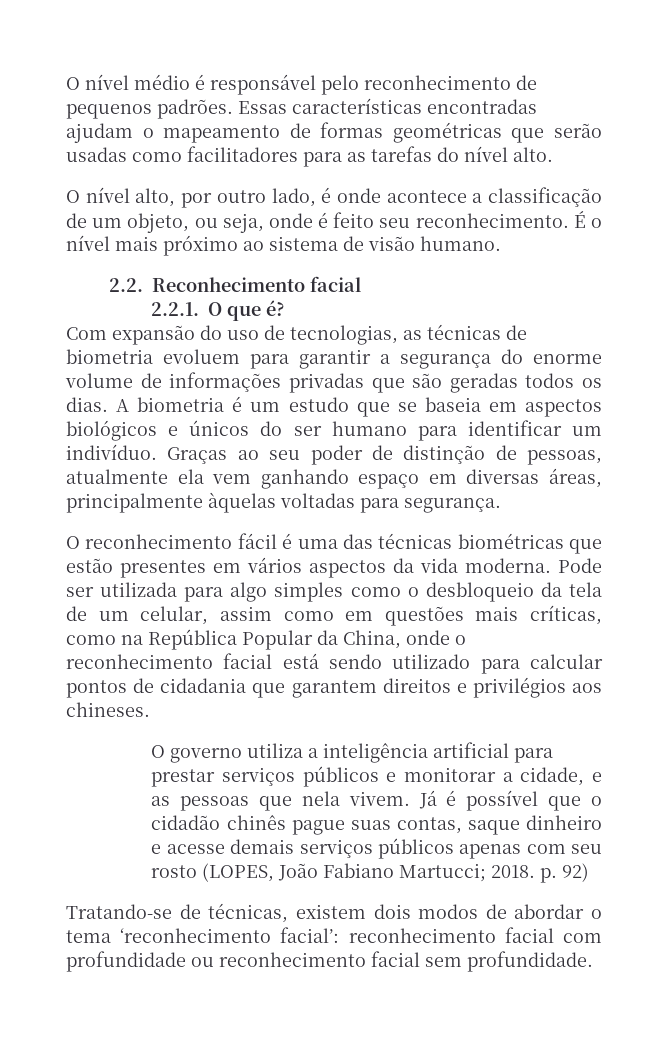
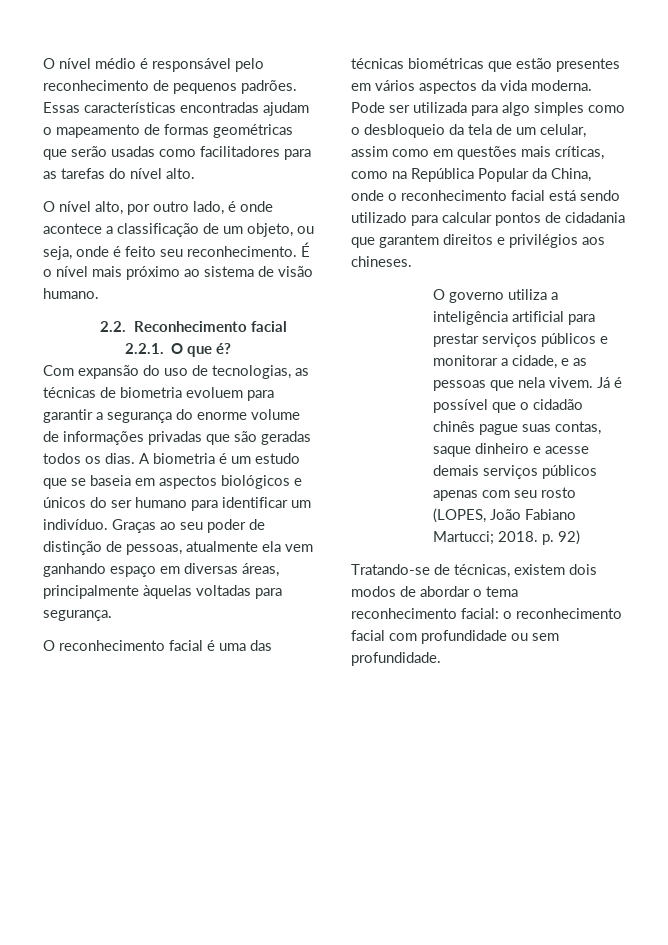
[237,533,277,549] fácil -> [169,640,203,651] facial
[120,927,340,943] ‘reconhecimento facial’: -> [351,608,512,619] reconhecimento facial: o
[219,951,420,967] reconhecimento facial -> (528, 637) none

